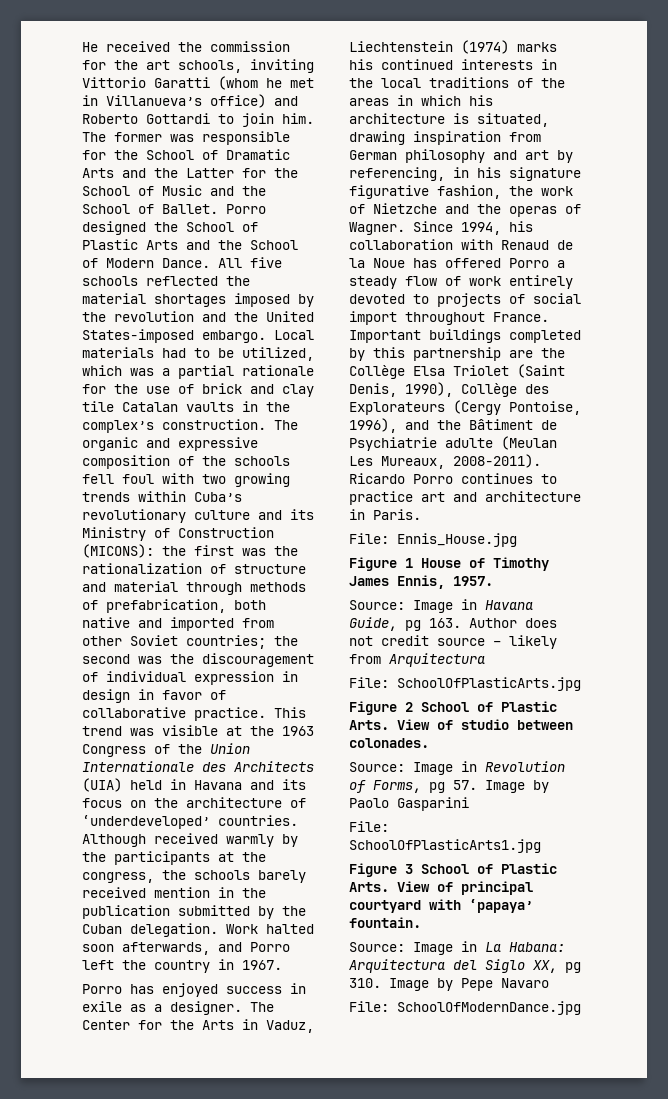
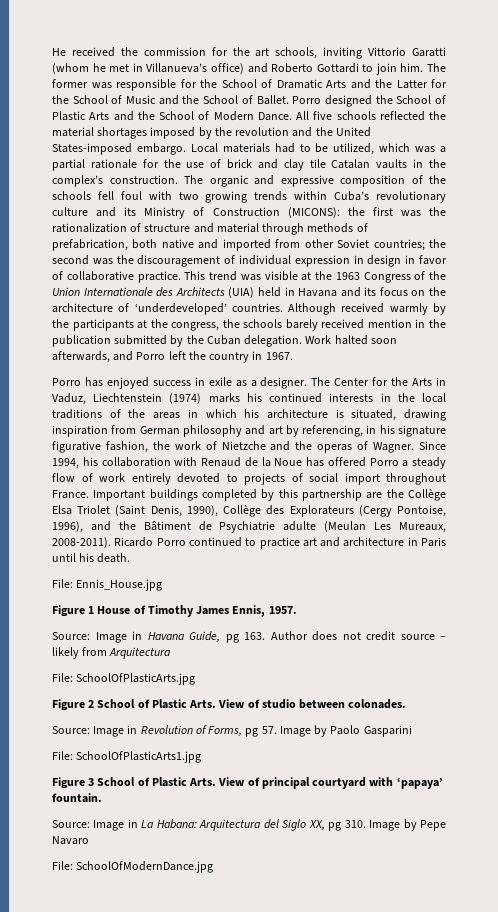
[461,473,533,484] continues -> [188,537,242,547] continued
[373,509,421,520] Paris. -> [421,537,446,547] [52,553,131,563] Paris until his death.

